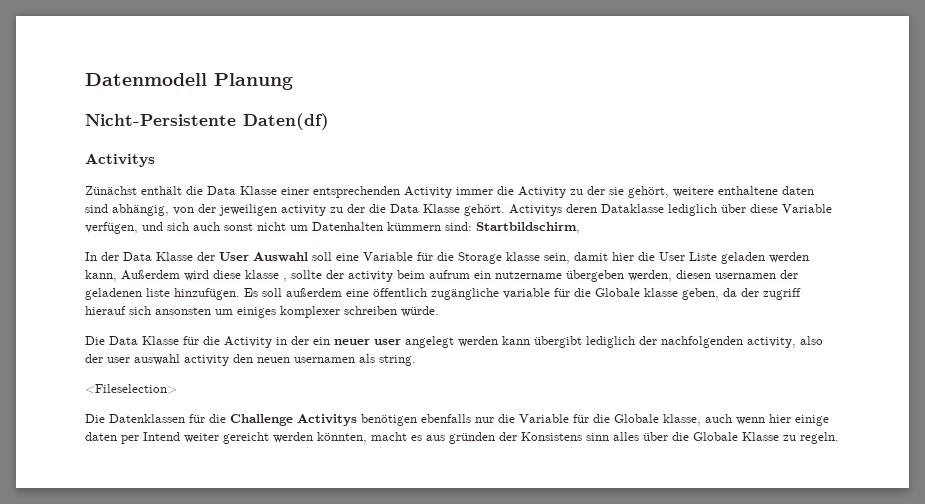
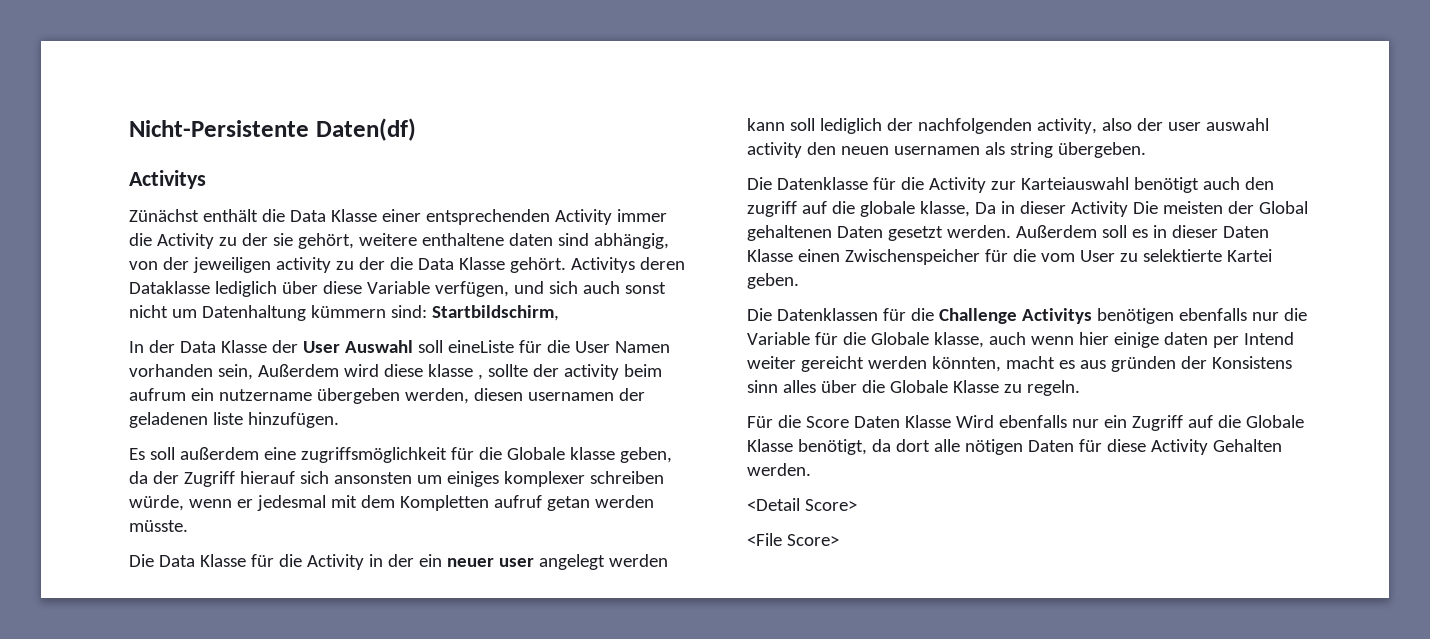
[85,73,293,90] Datenmodell Planung // -> (129, 128) none
[312,222,383,231] Datenhalten -> [201,305,306,321] Datenhaltung
[336,252,809,264] [85,270,117,282] eine Variable für die Storage klasse sein, damit hier die User Liste geladen werden kann, -> [447,340,670,353] [129,364,253,380] eineListe für die User Namen vorhanden sein,
(240, 294) none -> (339, 420) //
[373,288,550,300] öffentlich zugängliche variable -> [300,447,447,463] zugriffsmöglichkeit
[763,288,801,300] zugriff -> [183,471,235,487] Zugriff
[401,306,439,317] würde. -> [129,495,654,511] [129,520,188,532] würde, wenn er jedesmal mit dem Kompletten aufruf getan werden müsste.
[534,336,582,348] übergibt -> [789,118,815,131] soll
[379,355,416,366] [85,384,177,394] string. // <Fileselection> -> [1009,142,1146,158] [747,177,1274,193] [747,201,1308,217] [747,225,1269,241] [747,249,1272,265] [747,273,799,289] string übergeben. // Die Datenklasse für die Activity zur Karteiauswahl benötigt auch den zugriff auf die globale klasse, Da in dieser Activity Die meisten der Global gehaltenen Daten gesetzt werden. Außerdem soll es in dieser Daten Klasse einen Zwischenspeicher für die vom User zu selektierte Kartei geben.
(839, 438) none -> [747,415,1304,431] [747,439,1282,455] [747,463,811,476] [747,498,857,511] [747,533,839,546] // Für die Score Daten Klasse Wird ebenfalls nur ein Zugriff auf die Globale Klasse benötigt, da dort alle nötigen Daten für diese Activity Gehalten werden. // <Detail Score> // <File Score>

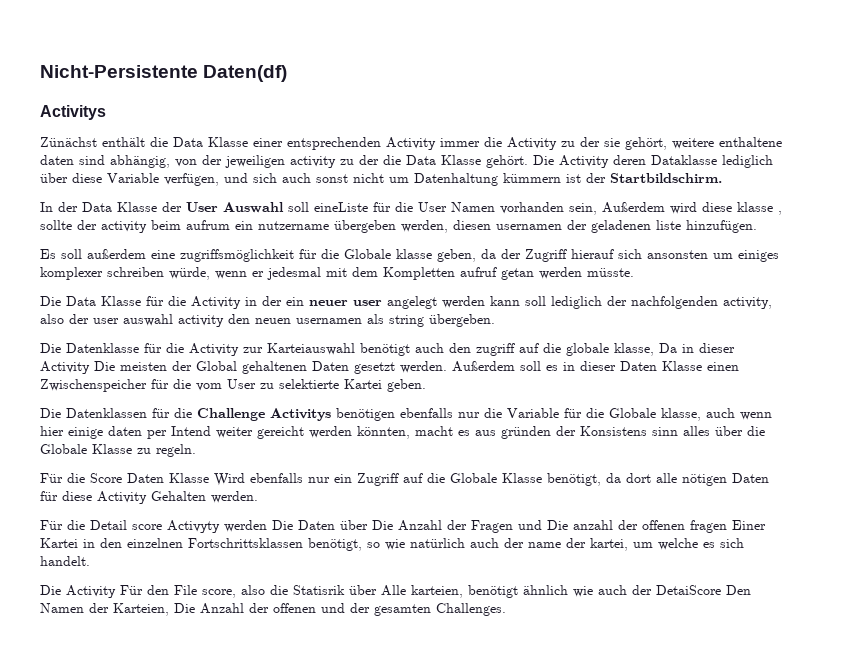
[570,257,635,273] Activitys -> [533,155,609,168] Die Activity
[390,305,559,321] sind: Startbildschirm, -> [566,173,722,183] ist der Startbildschirm.
[747,498,857,511] [747,533,839,546] <Detail Score> // <File Score> -> [40,520,766,533] [40,538,744,551] [40,556,90,566] [40,585,751,598] [40,603,506,616] Für die Detail score Activyty werden Die Daten über Die Anzahl der Fragen und Die anzahl der offenen fragen Einer Kartei in den einzelnen Fortschrittsklassen benötigt, so wie natürlich auch der name der kartei, um welche es sich handelt. // Die Activity Für den File score, also die Statisrik über Alle karteien, benötigt ähnlich wie auch der DetaiScore Den Namen der Karteien, Die Anzahl der offenen und der gesamten Challenges.

